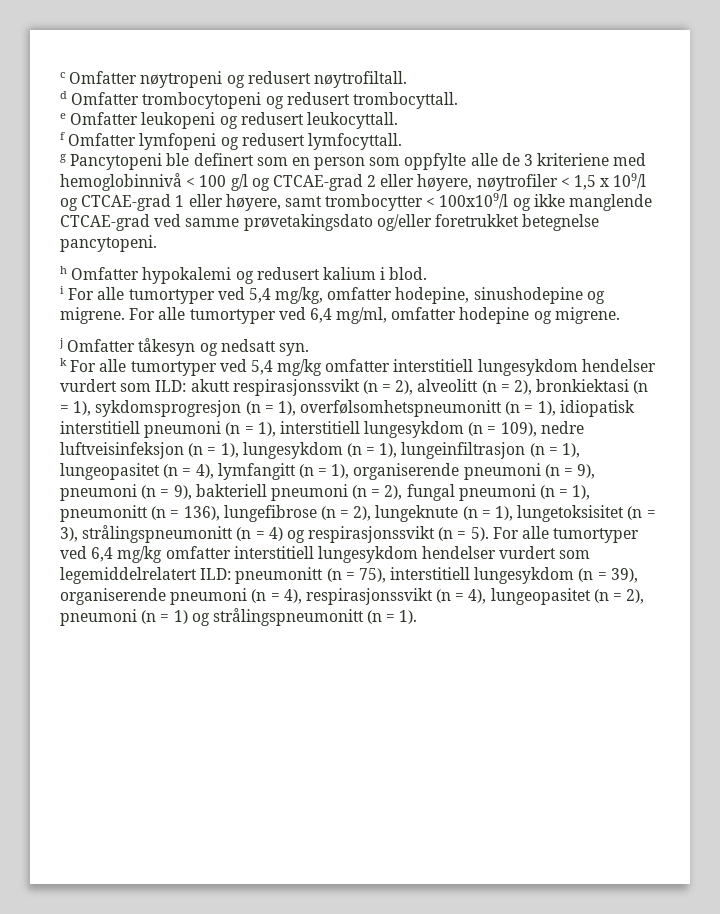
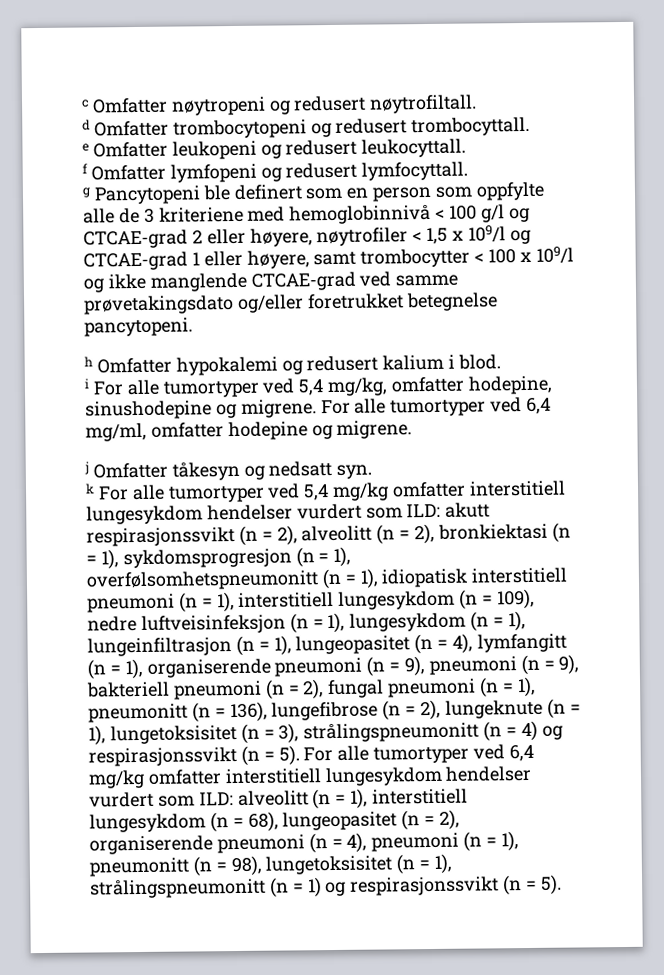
[439,193,509,209] 100x109/l -> [488,246,574,264] 100 x 109/l
[60,567,638,584] legemiddelrelatert ILD: pneumonitt (n = 75), interstitiell lungesykdom (n = 39), -> [198,788,469,810] [89,809,461,833] ILD: alveolitt (n = 1), interstitiell lungesykdom (n = 68), lungeopasitet (n = 2),
[305,588,645,605] [60,609,137,626] respirasjonssvikt (n = 4), lungeopasitet (n = 2), pneumoni -> [371,831,519,852] [89,853,453,877] [90,877,266,899] pneumoni (n = 1), pneumonitt (n = 98), lungetoksisitet (n = 1), strålingspneumonitt
[212,608,418,626] strålingspneumonitt (n = 1). -> [350,874,562,896] respirasjonssvikt (n = 5).

